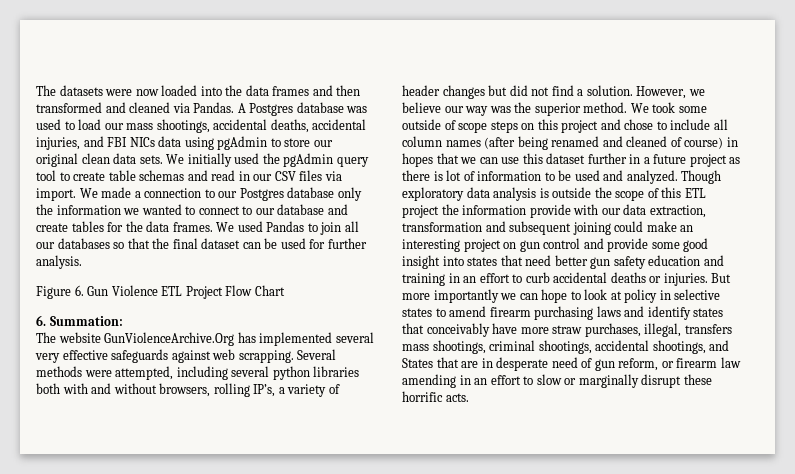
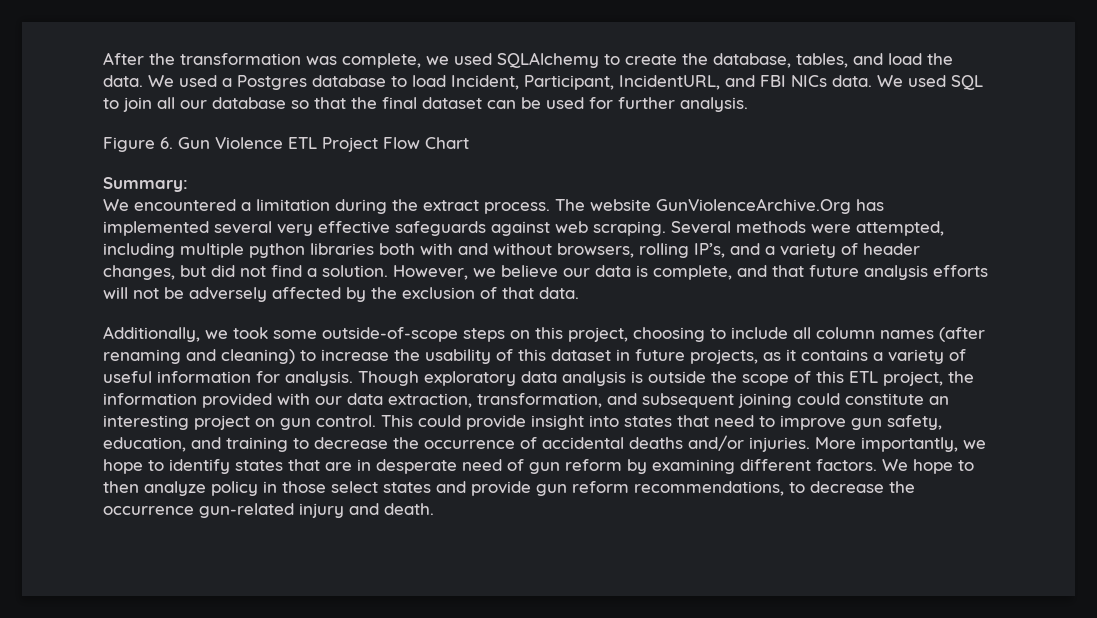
[36,85,361,96] [36,102,368,116] [36,119,367,133] [36,136,333,150] [36,153,369,167] [36,170,342,181] [36,187,362,201] [36,204,348,215] [36,221,305,232] The datasets were now loaded into the data frames and then transformed and cleaned via Pandas. A Postgres database was used to load our mass shootings, accidental deaths, accidental injuries, and FBI NICs data using pgAdmin to store our original clean data sets. We initially used the pgAdmin query tool to create table schemas and read in our CSV files via import. We made a connection to our Postgres database only the information we wanted to connect to our database and create tables for the data frames. We used Pandas -> [103,52,953,68] [103,75,983,90] After the transformation was complete, we used SQLAlchemy to create the database, tables, and load the data. We used a Postgres database to load Incident, Participant, IncidentURL, and FBI NICs data. We used SQL
[57,238,110,249] databases -> [212,97,286,109] database
[36,315,123,326] 6. Summation: // -> [103,177,188,192] [103,199,550,214] Summary: // We encountered a limitation during the extract process.
[238,350,294,363] scrapping. -> [593,221,666,236] scraping.
[231,366,270,377] several -> [180,243,244,258] multiple
(276, 390) none -> [730,243,760,255] and
[442,85,485,99] changes -> [103,265,175,280] changes,
[465,102,707,116] [402,119,654,133] way was the superior method. We took some outside of scope steps on this project and chose -> [595,265,988,280] [103,287,579,302] [103,326,705,342] data is complete, and that future analysis efforts will not be adversely affected by the exclusion of that data. // Additionally, we took some outside-of-scope steps on this project, choosing
[517,136,738,150] [402,153,741,167] [402,170,678,184] being renamed and cleaned of course) in hopes that we can use this dataset further in a future project as there is lot of information to be used and analyzed. -> [103,349,966,364] [103,371,353,386] renaming and cleaning) to increase the usability of this dataset in future projects, as it contains a variety of useful information for analysis.
[402,204,571,218] project the information provide -> [883,371,974,386] [103,393,272,408] project, the information provided
[402,222,482,232] transformation -> [477,393,602,408] transformation,
[646,221,677,232] make -> [845,393,924,405] constitute
[543,238,709,252] control and provide some good -> [316,415,526,430] control. This could provide
[554,255,724,269] [402,272,732,286] [402,289,721,303] [402,306,724,320] [402,323,732,337] [402,340,730,354] [402,358,433,368] better gun safety education and training in an effort to curb accidental deaths or injuries. But more importantly we can hope to look at policy in selective states to amend firearm purchasing laws and identify states that conceivably have more straw purchases, illegal, transfers mass shootings, criminal shootings, accidental shootings, and States -> [759,415,942,430] [103,435,986,452] [103,459,283,474] to improve gun safety, education, and training to decrease the occurrence of accidental deaths and/or injuries. More importantly, we hope to identify states
[618,357,741,371] [402,374,712,388] [402,391,469,402] reform, or firearm law amending in an effort to slow or marginally disrupt these horrific acts. -> [565,459,974,474] [103,481,915,496] [103,503,434,518] reform by examining different factors. We hope to then analyze policy in those select states and provide gun reform recommendations, to decrease the occurrence gun-related injury and death.

